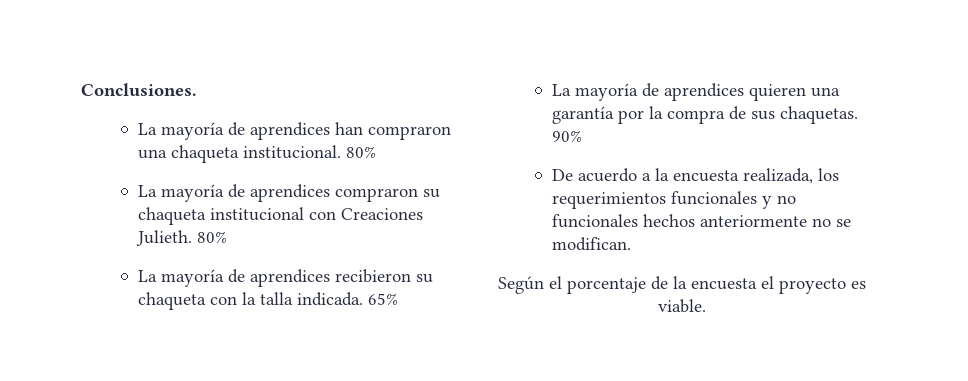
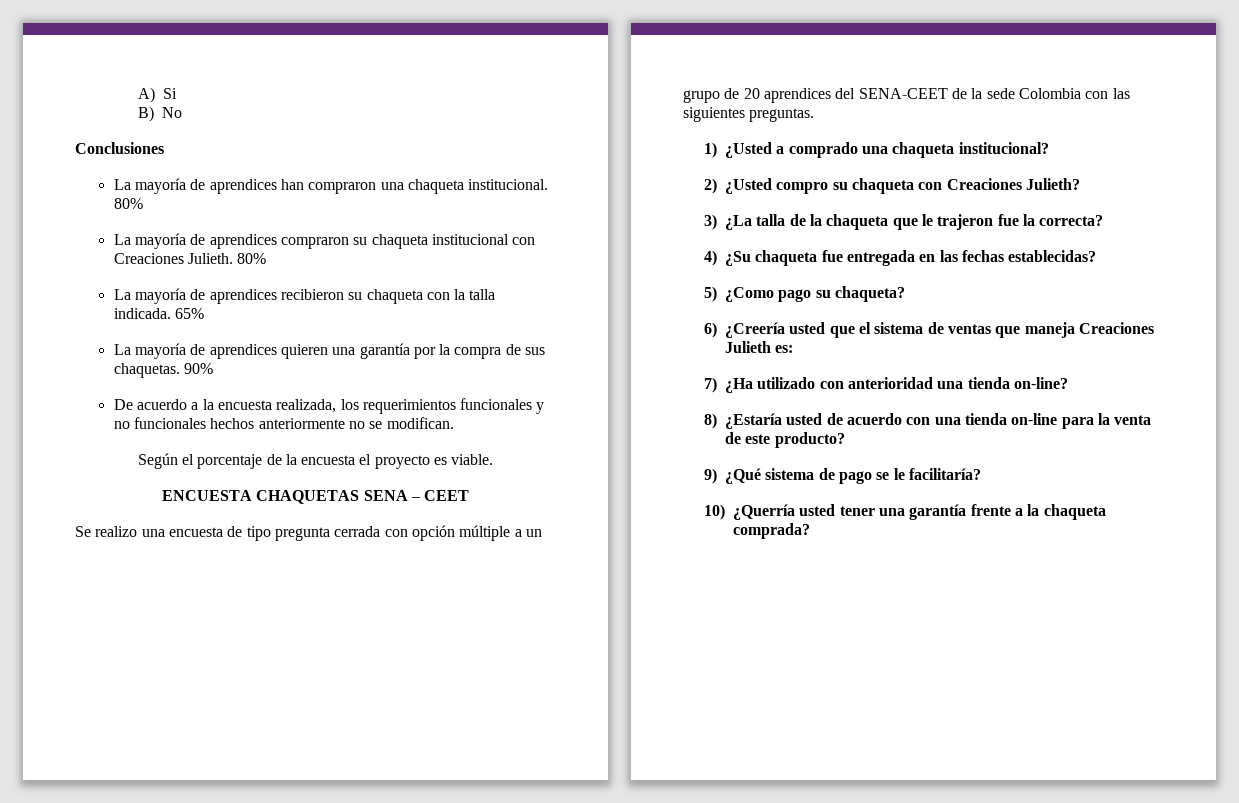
[81,83,197,97] Conclusiones. -> [137,87,177,103] [137,106,182,122] [75,142,164,154] A) Si // B) No // Conclusiones
(706, 306) none -> [161,490,470,504] [75,525,542,541] [683,88,1130,103] [683,107,815,122] [703,142,1049,158] [703,178,1080,194] [703,214,1104,230] [703,250,1097,266] [703,286,905,302] [703,322,1154,338] [724,341,794,353] [703,377,1068,393] [703,413,1152,429] [724,432,845,448] [703,468,981,484] [703,504,1106,520] [732,523,810,539] // ENCUESTA CHAQUETAS SENA – CEET // Se realizo una encuesta de tipo pregunta cerrada con opción múltiple a un grupo de 20 aprendices del SENA-CEET de la sede Colombia con las siguientes preguntas. // 1) ¿Usted a comprado una chaqueta institucional? // 2) ¿Usted compro su chaqueta con Creaciones Julieth? // 3) ¿La talla de la chaqueta que le trajeron fue la correcta? // 4) ¿Su chaqueta fue entregada en las fechas establecidas? // 5) ¿Como pago su chaqueta? // 6) ¿Creería usted que el sistema de ventas que maneja Creaciones Julieth es: // 7) ¿Ha utilizado con anterioridad una tienda on-line? // 8) ¿Estaría usted de acuerdo con una tienda on-line para la venta de este producto? // 9) ¿Qué sistema de pago se le facilitaría? // 10) ¿Querría usted tener una garantía frente a la chaqueta comprada?

